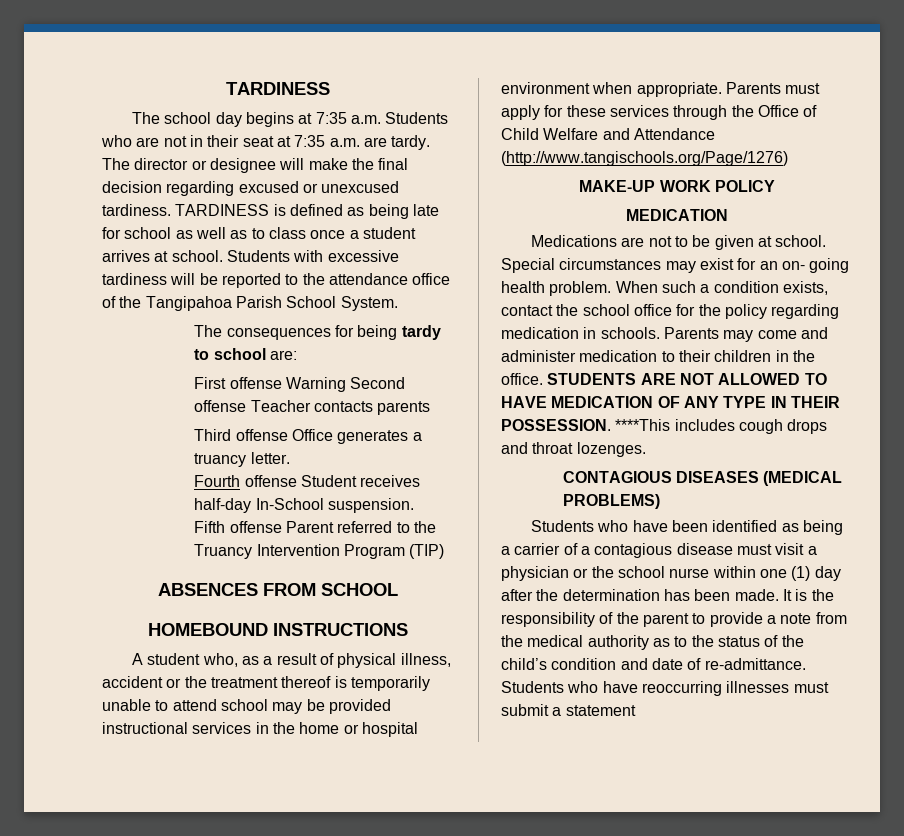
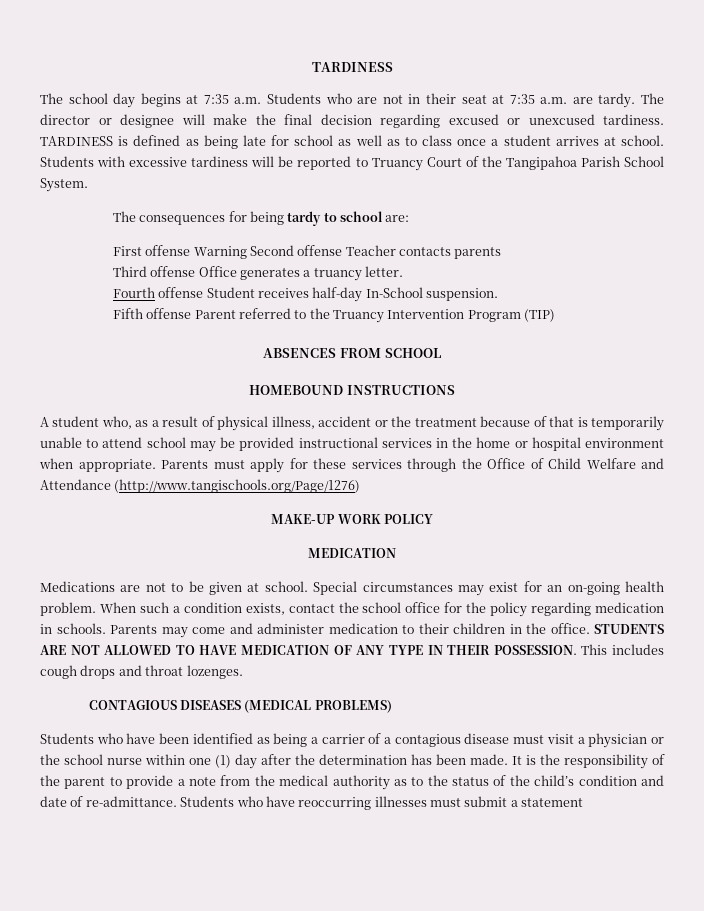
[302,273,451,285] the attendance office -> [371,157,462,171] Truancy Court
[281,676,332,688] thereof -> [480,416,575,427] because of that
[781,258,850,273] on- going -> [567,582,620,595] on-going
[615,419,671,431] ****This -> [581,644,608,655] This

